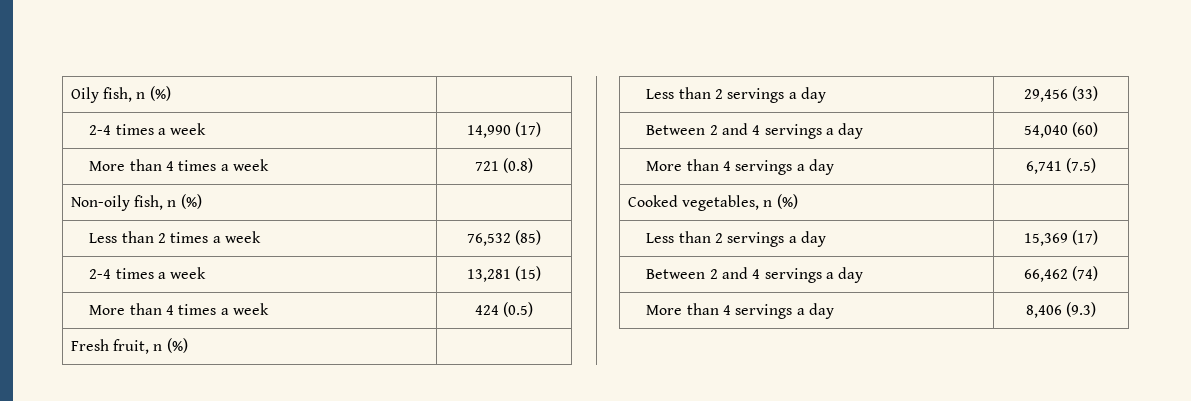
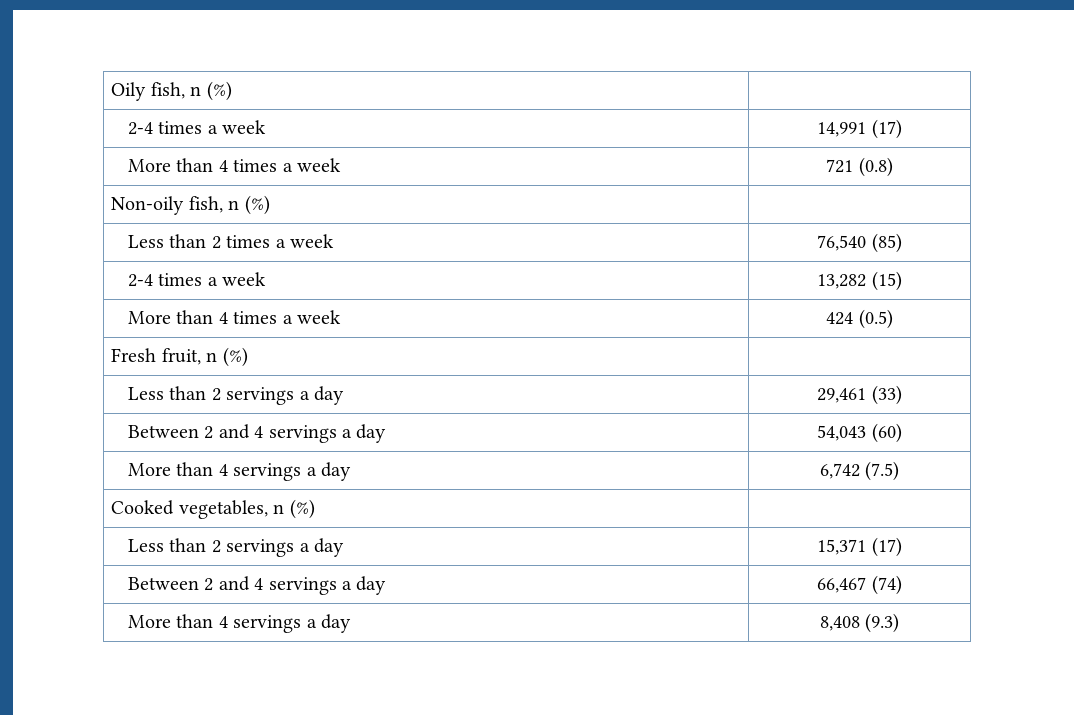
[466,125,511,138] 14,990 -> [817,122,867,137] 14,991
[466,233,511,246] 76,532 -> [817,235,867,251] 76,540
[466,269,511,282] 13,281 -> [817,274,867,289] 13,282
[1023,89,1068,102] 29,456 -> [817,388,867,403] 29,461
[1023,125,1068,138] 54,040 -> [817,425,867,441] 54,043
[1025,161,1062,174] 6,741 -> [819,463,860,479] 6,742
[1023,233,1068,246] 15,369 -> [817,539,867,555] 15,371
[1023,269,1068,282] 66,462 -> [817,577,867,593] 66,467
[1025,305,1062,318] 8,406 -> [819,616,860,631] 8,408

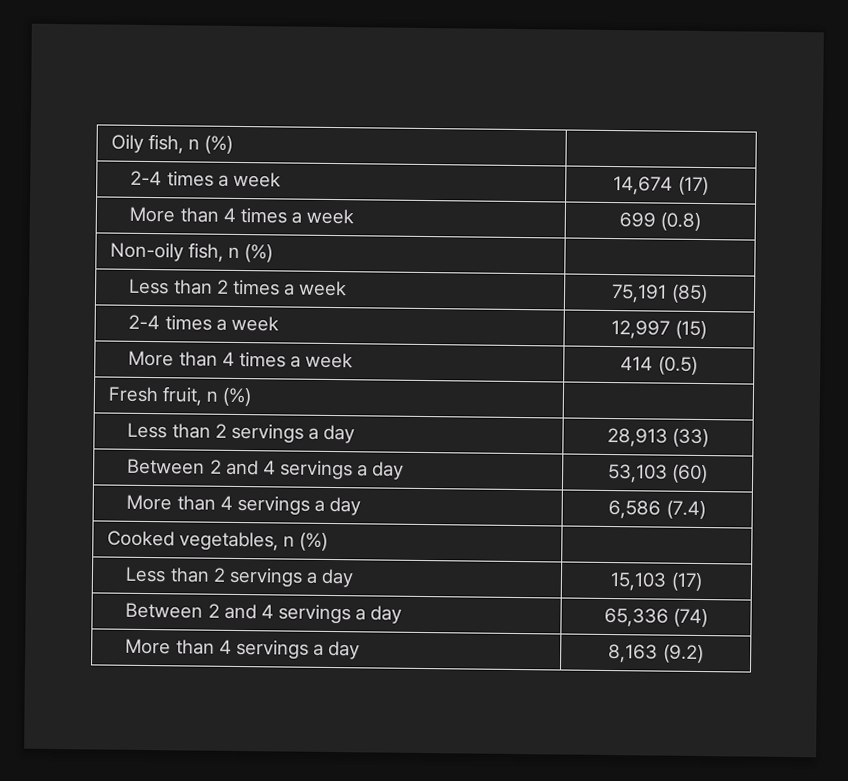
[817,122,867,137] 14,991 -> [613,176,674,195] 14,674
[826,159,854,173] 721 -> [618,212,656,228] 699
[817,235,867,251] 76,540 -> [611,284,668,303] 75,191
[817,274,867,289] 13,282 -> [611,320,671,339] 12,997
[826,312,854,325] 424 -> [620,356,654,371] 414
[817,388,867,403] 29,461 -> [606,427,668,447] 28,913
[817,425,867,441] 54,043 -> [607,463,668,483] 53,103
[819,461,900,481] 6,742 (7.5) -> [608,500,706,520] 6,586 (7.4)
[817,539,867,555] 15,371 -> [610,572,668,591] 15,103
[817,577,867,593] 66,467 -> [603,607,669,627] 65,336
[819,613,900,633] 8,408 (9.3) -> [608,644,704,664] 8,163 (9.2)

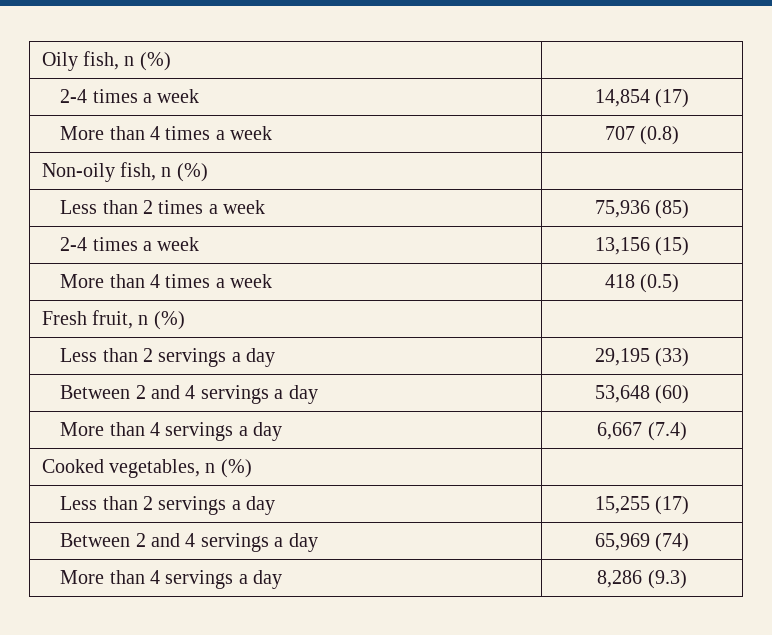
[613,176,674,195] 14,674 -> [594,89,650,107] 14,854
[618,212,656,228] 699 -> [604,126,635,140] 707
[611,284,668,303] 75,191 -> [594,200,650,218] 75,936
[611,320,671,339] 12,997 -> [594,237,650,255] 13,156
[620,356,654,371] 414 -> [604,274,635,288] 418
[606,427,668,447] 28,913 -> [594,348,650,366] 29,195
[607,463,668,483] 53,103 -> [594,385,650,403] 53,648
[608,500,662,519] 6,586 -> [597,422,643,440] 6,667
[610,572,668,591] 15,103 -> [594,496,650,514] 15,255
[603,607,669,627] 65,336 -> [594,533,650,551] 65,969
[608,644,704,664] 8,163 (9.2) -> [597,570,687,589] 8,286 (9.3)

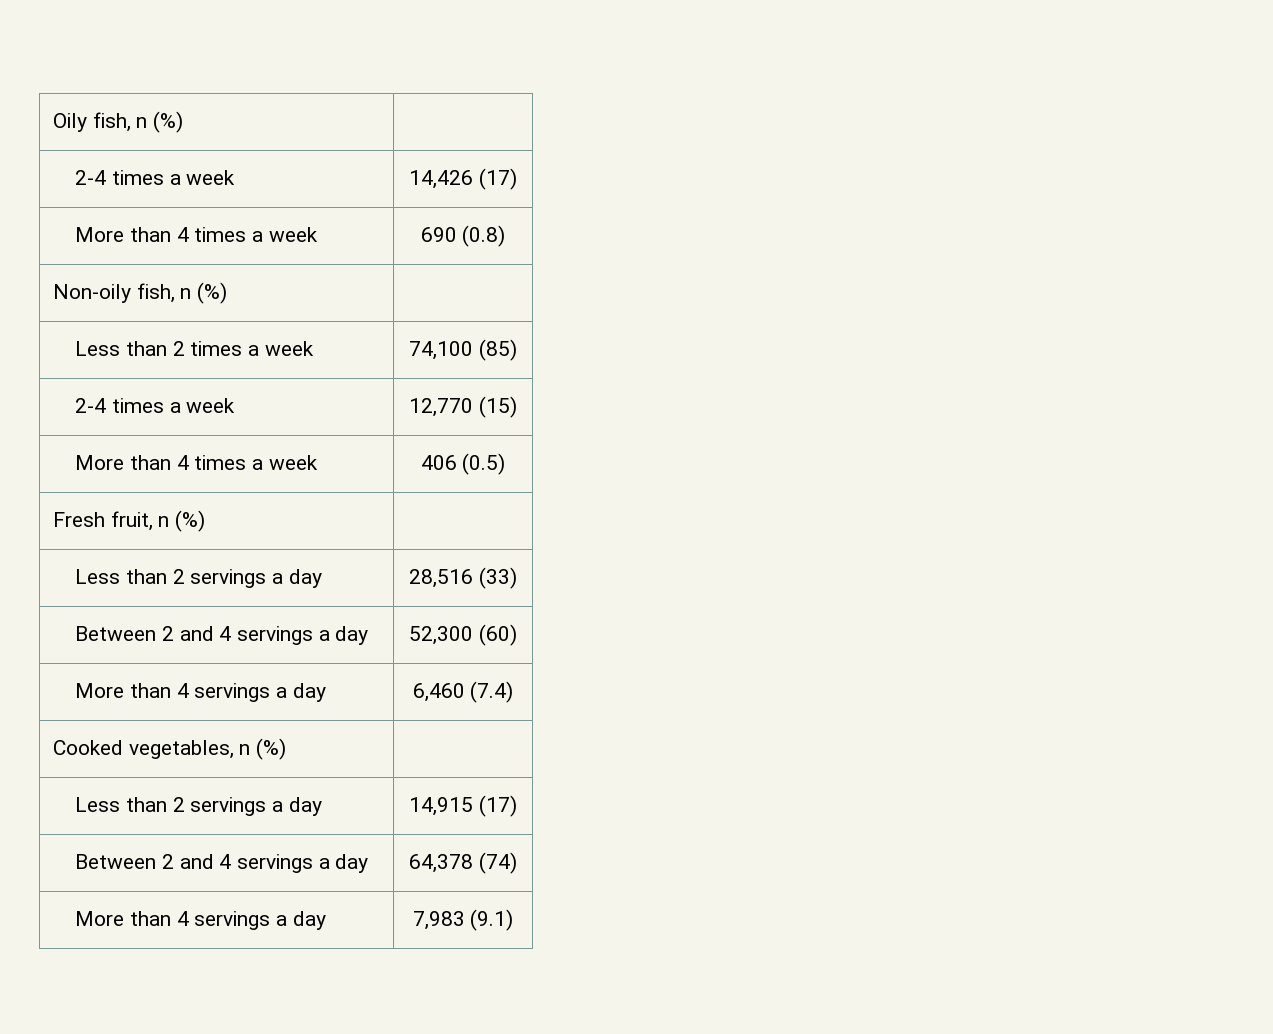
[594,89,650,107] 14,854 -> [409,170,474,189] 14,426
[604,126,635,140] 707 -> [420,227,457,242] 690
[594,200,650,218] 75,936 -> [409,341,474,360] 74,100
[594,237,650,255] 13,156 -> [409,398,474,417] 12,770
[604,274,635,288] 418 -> [420,455,457,470] 406
[594,348,650,366] 29,195 -> [409,569,474,588] 28,516
[594,385,650,403] 53,648 -> [409,626,474,645] 52,300
[597,422,643,440] 6,667 -> [412,683,465,702] 6,460
[594,496,650,514] 15,255 -> [409,797,474,816] 14,915
[594,533,650,551] 65,969 -> [409,854,474,873] 64,378
[597,570,687,589] 8,286 (9.3) -> [412,909,514,931] 7,983 (9.1)

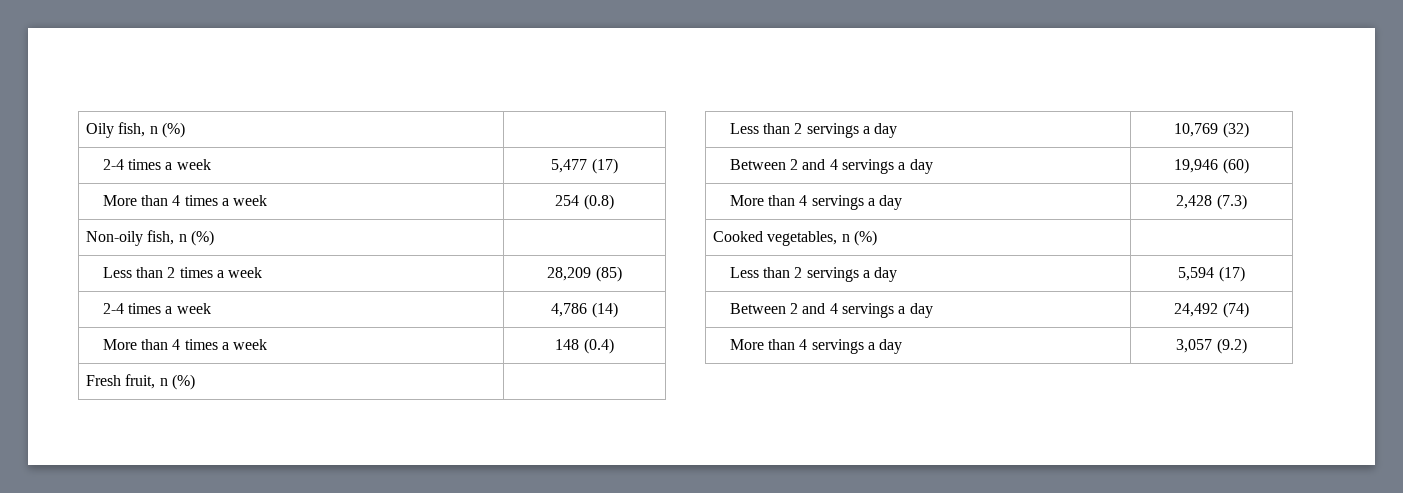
[409,170,474,189] 14,426 -> [551,159,588,173] 5,477
[420,227,457,242] 690 -> [555,195,580,206] 254
[409,341,474,360] 74,100 -> [547,267,592,281] 28,209
[409,396,517,418] [75,455,318,470] [420,453,506,475] 12,770 (15) // More than 4 times a week | 406 (0.5) -> [551,302,618,318] [102,339,268,350] [555,338,614,354] 4,786 (14) // More than 4 times a week | 148 (0.4)
[409,567,517,589] [75,626,369,645] [409,626,474,645] 28,516 (33) // Between 2 and 4 servings a day | 52,300 -> [1174,122,1249,138] [729,159,933,174] [1174,159,1219,173] 10,769 (32) // Between 2 and 4 servings a day | 19,946
[412,681,514,703] 6,460 (7.4) -> [1176,194,1247,210] 2,428 (7.3)
[409,797,474,816] 14,915 -> [1178,267,1215,281] 5,594
[409,854,474,873] 64,378 -> [1174,303,1219,317] 24,492
[412,909,514,931] 7,983 (9.1) -> [1176,338,1247,354] 3,057 (9.2)

